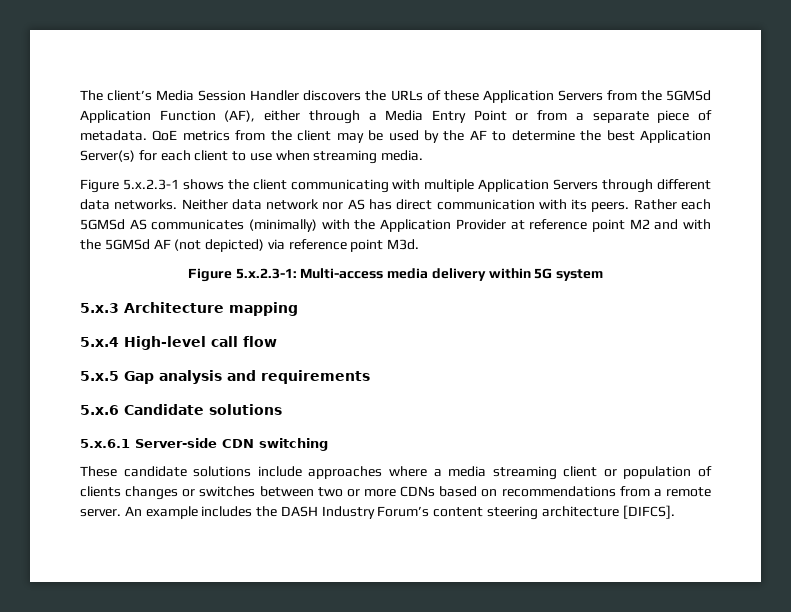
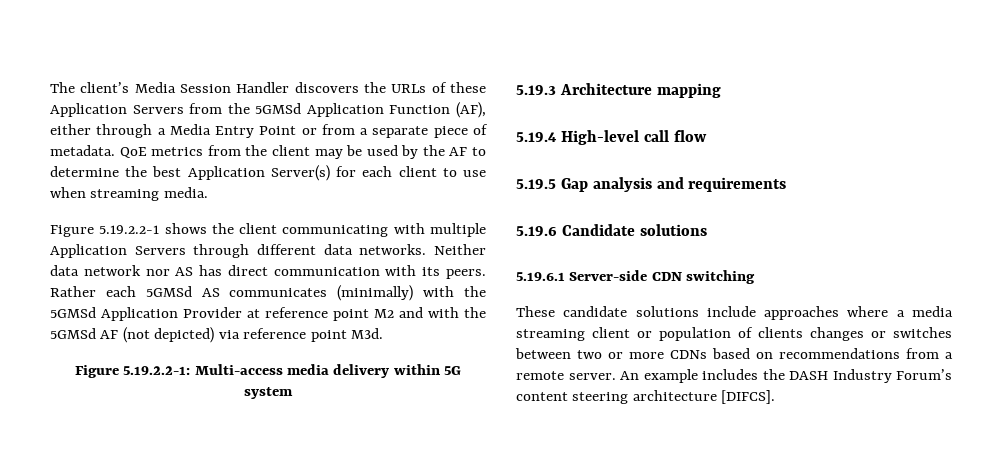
[122,179,179,190] 5.x.2.3-1 -> [99,225,160,234] 5.19.2.2-1
(376, 224) none -> [50,307,96,318] 5GMSd
[235,268,297,279] 5.x.2.3-1: -> [123,366,191,375] 5.19.2.2-1:
[80,303,119,313] 5.x.3 -> [516,85,556,95] 5.19.3
[80,337,119,347] 5.x.4 -> [516,132,557,142] 5.19.4
[80,371,119,381] 5.x.5 -> [516,179,556,189] 5.19.5
[80,405,119,415] 5.x.6 -> [516,226,557,236] 5.19.6
[80,439,130,448] 5.x.6.1 -> [516,272,565,281] 5.19.6.1

